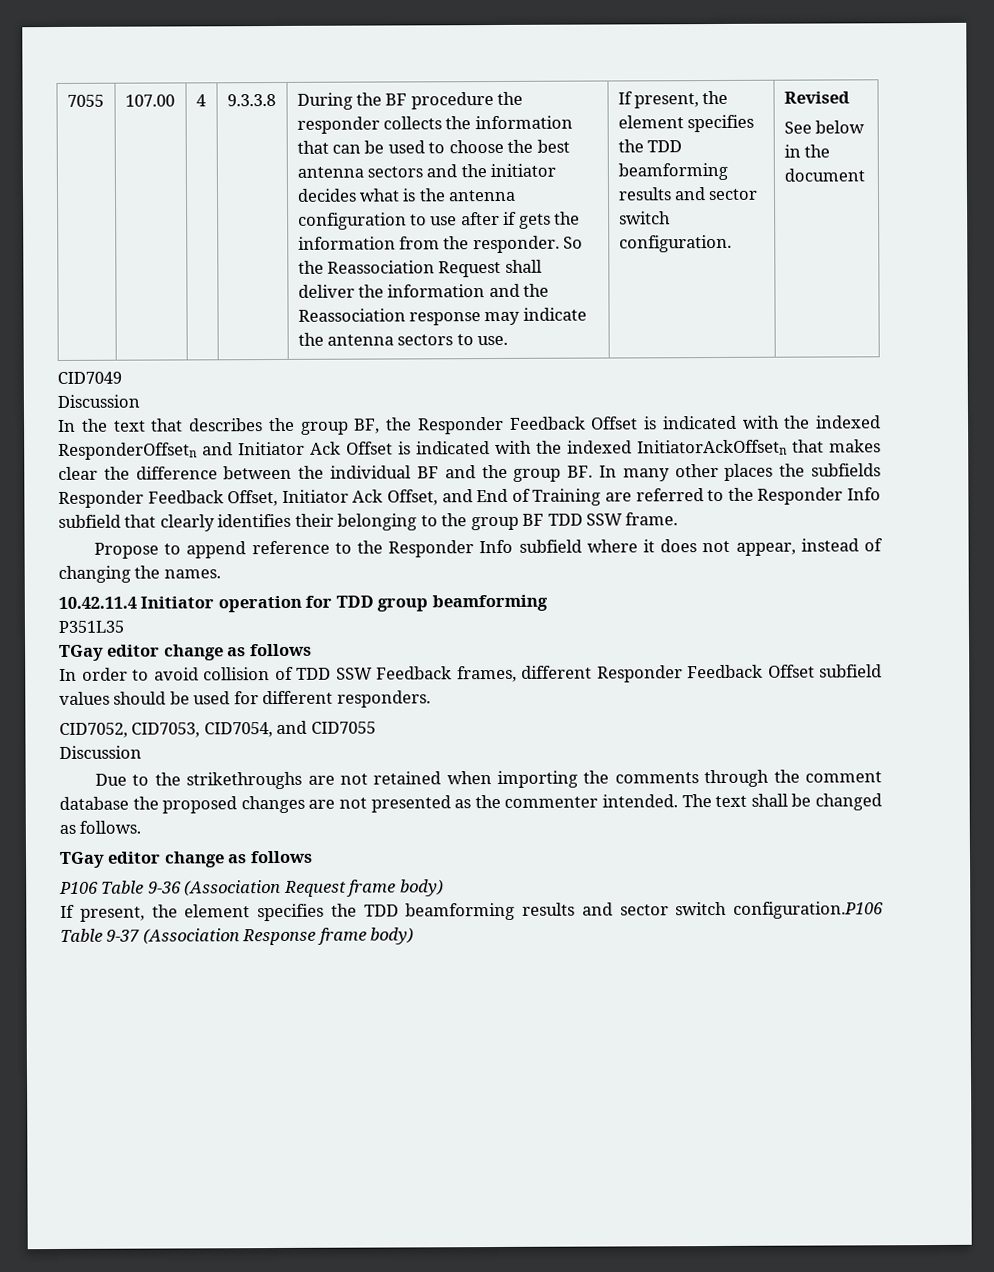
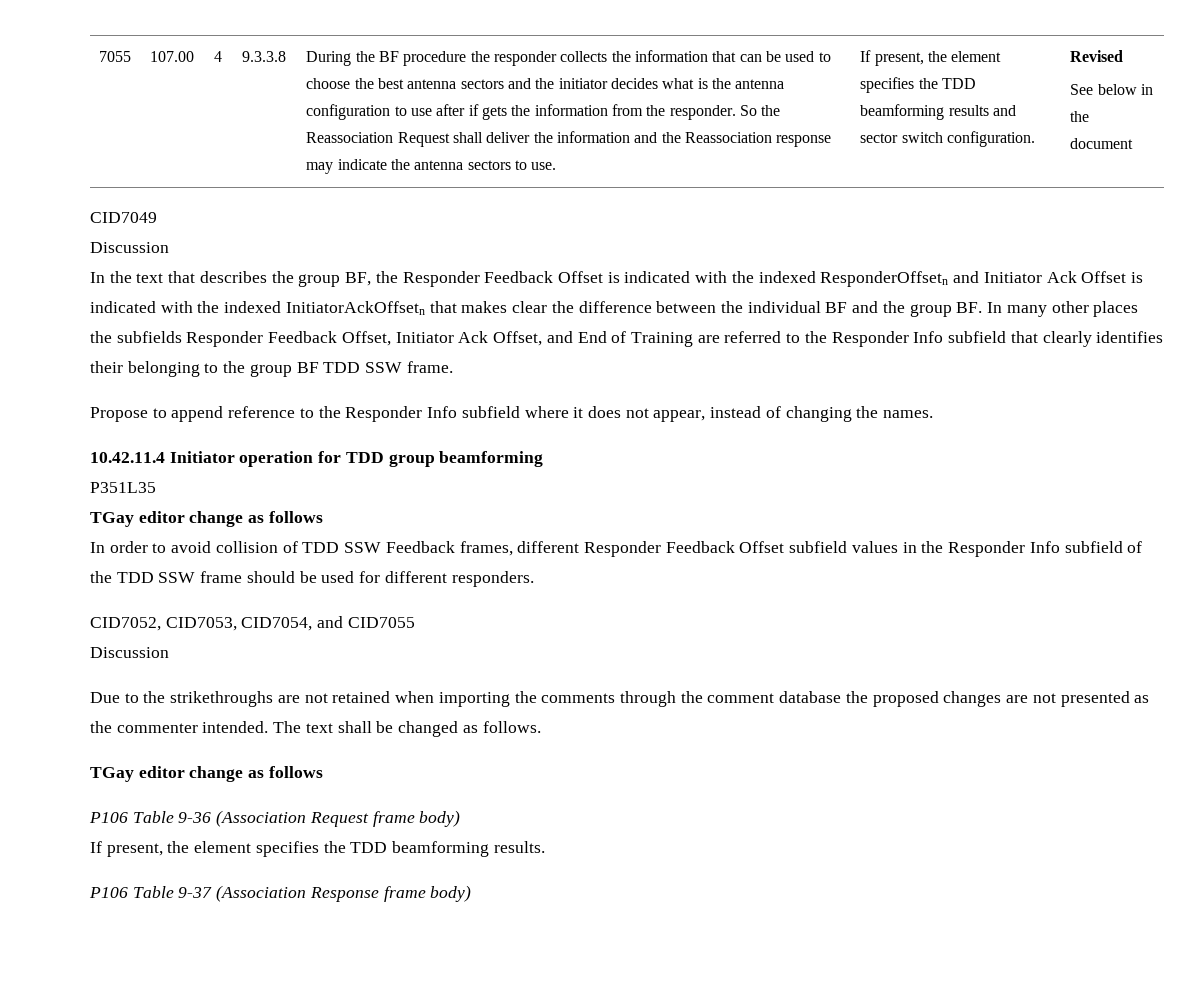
(110, 698) none -> [902,541,1143,557] [90,571,243,583] in the Responder Info subfield of the TDD SSW frame
[522,901,884,919] results and sector switch configuration.P106 -> [493,841,545,853] [89,887,128,898] results. // P106

